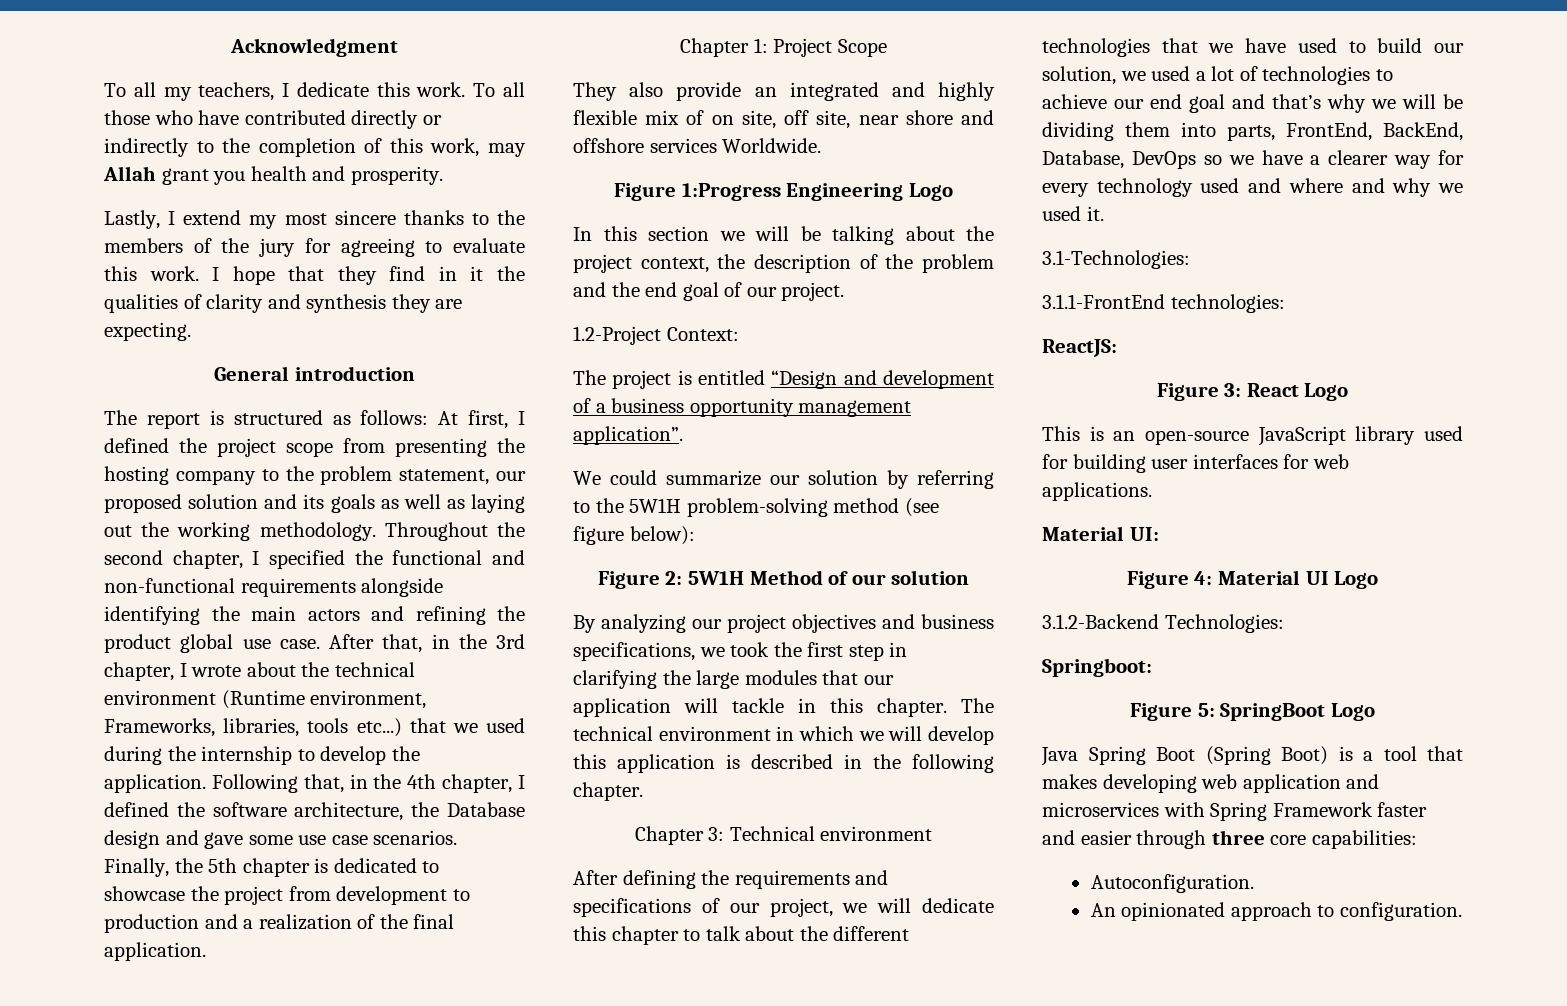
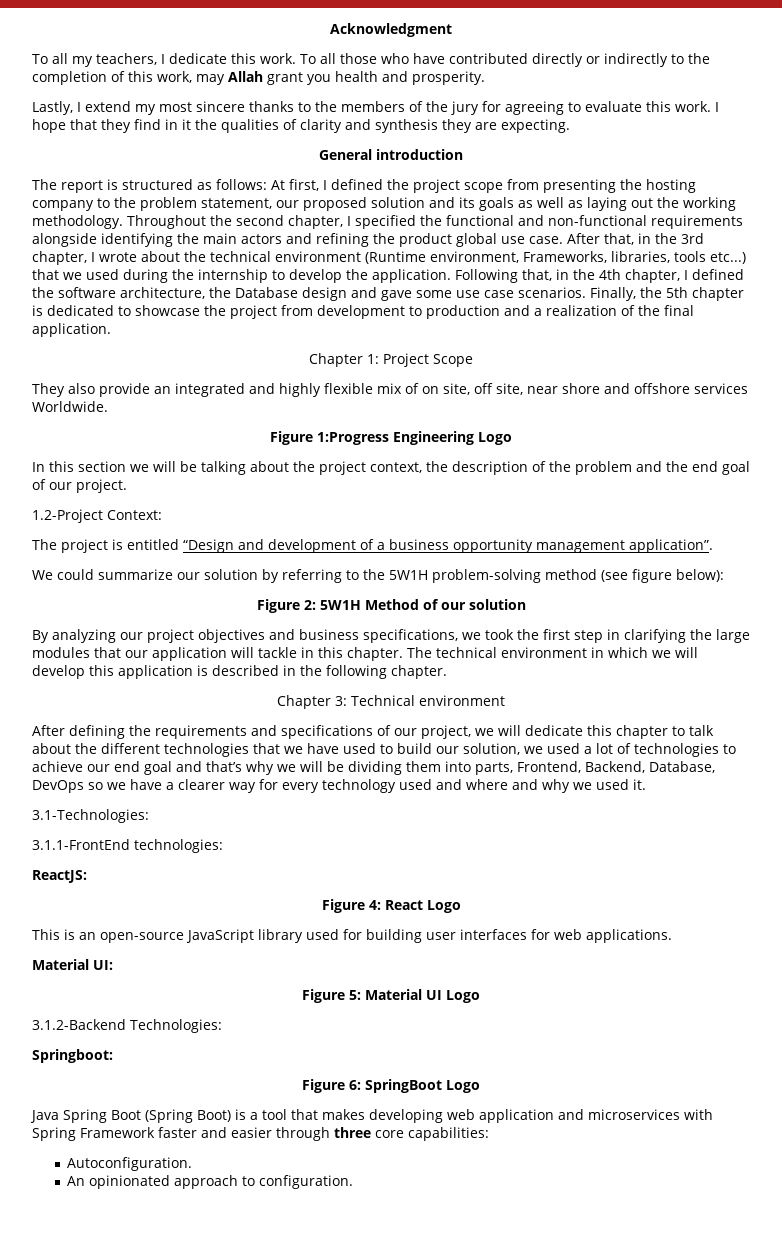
[1286,122,1463,141] FrontEnd, BackEnd, -> [517,761,645,773] Frontend, Backend,
[1224,383,1242,397] 3: -> [368,900,381,910] 4:
[1194,571,1213,585] 4: -> [349,990,361,1000] 5:
[1197,703,1215,717] 5: -> [349,1080,361,1090] 6:

